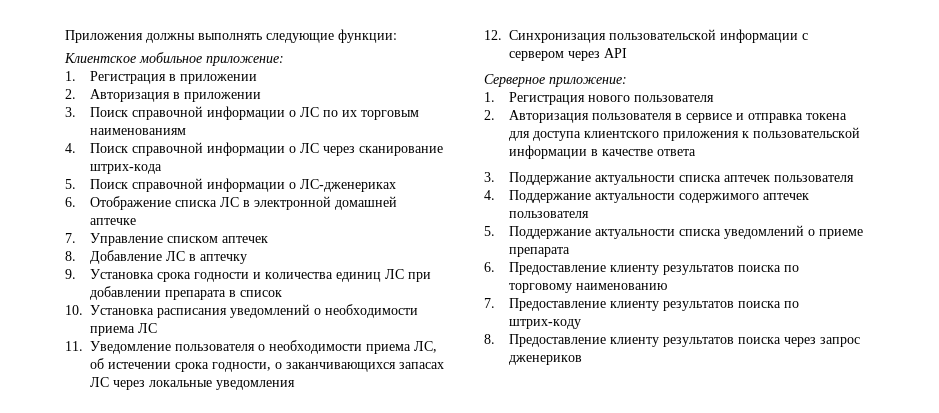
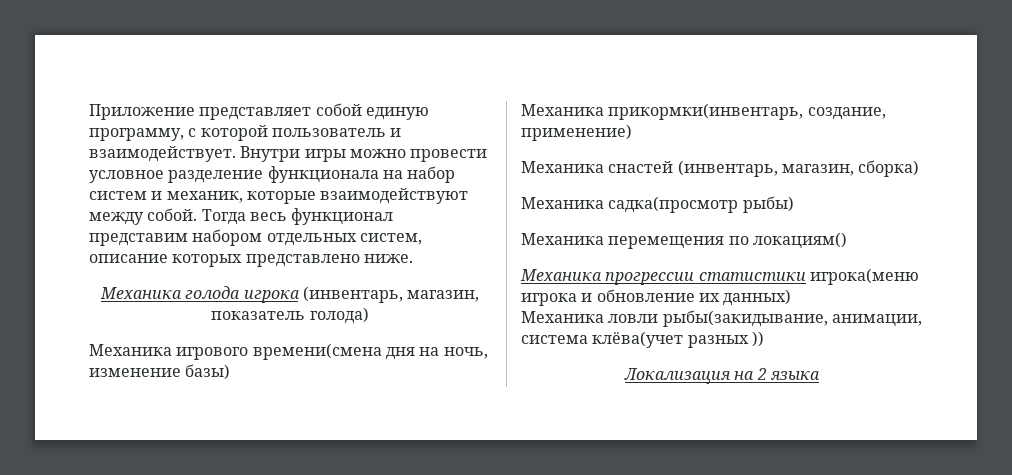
[65,29,397,43] [64,52,284,66] [65,71,257,84] [65,89,261,102] [65,106,419,120] [89,128,186,135] [65,142,443,156] [89,164,162,174] [65,178,396,192] [65,196,397,210] [89,218,136,225] [65,233,268,246] [65,250,247,264] [65,269,431,282] [89,286,282,300] [65,304,418,318] [90,323,157,336] [65,340,437,354] [90,358,444,372] [90,377,295,390] [484,29,808,43] [509,48,627,61] [484,74,627,87] [484,92,714,105] [484,110,847,123] [508,127,860,141] [508,145,696,159] [484,172,854,185] [484,190,809,203] [508,211,589,218] [484,225,863,239] [508,247,570,257] [484,262,799,275] [508,283,667,293] [484,298,799,311] [508,319,581,329] [484,334,860,347] [508,355,582,365] Приложения должны выполнять следующие функции: // Клиентское мобильное приложение: // 1. Регистрация в приложении // 2. Авторизация в приложении // 3. Поиск справочной информации о ЛС по их торговым наименованиям // 4. Поиск справочной информации о ЛС через сканирование штрих-кода // 5. Поиск справочной информации о ЛС-дженериках // 6. Отображение списка ЛС в электронной домашней аптечке // 7. Управление списком аптечек // 8. Добавление ЛС в аптечку // 9. Установка срока годности и количества единиц ЛС при добавлении препарата в список // 10. Установка расписания уведомлений о необходимости приема ЛС // 11. Уведомление пользователя о необходимости приема ЛС, об истечении срока годности, о заканчивающихся запасах ЛС через локальные уведомления // 12. Синхронизация пользовательской информации с сервером через API // Серверное приложение: // 1. Регистрация нового пользователя // 2. Авторизация пользователя в сервисе и отправка токена для доступа клиентского приложения к пользовательской информации в качестве ответа // 3. Поддержание актуальности списка аптечек пользователя // 4. Поддержание актуальности содержимого аптечек пользователя // 5. Поддержание актуальности списка уведомлений о приеме препарата // 6. Предоставление клиенту результатов поиска по торговому наименованию // 7. Предоставление клиенту результатов поиска по штрих-коду // 8. Предоставление клиенту результатов поиска через запрос дженериков -> [89,103,429,120] [89,125,402,141] [89,146,488,162] [89,166,456,183] [89,188,469,204] [89,208,394,225] [89,229,422,246] [89,254,413,267] [99,286,480,303] [211,307,369,324] [89,343,488,360] [89,364,231,380] [521,103,886,120] [521,124,632,141] [521,160,920,177] [521,196,794,213] [521,232,847,249] [520,268,919,285] [521,289,792,306] [521,310,922,327] [521,331,764,348] [624,368,820,384] Приложение представляет собой единую программу, с которой пользователь и взаимодействует. Внутри игры можно провести условное разделение функционала на набор систем и механик, которые взаимодействуют между собой. Тогда весь функционал представим набором отдельных систем, описание которых представлено ниже. // Механика голода игрока (инвентарь, магазин, показатель голода) // Механика игрового времени(смена дня на ночь, изменение базы) // Механика прикормки(инвентарь, создание, применение) // Механика снастей (инвентарь, магазин, сборка) // Механика садка(просмотр рыбы) // Механика перемещения по локациям() // Механика прогрессии статистики игрока(меню игрока и обновление их данных) // Механика ловли рыбы(закидывание, анимации, система клёва(учет разных )) // Локализация на 2 языка

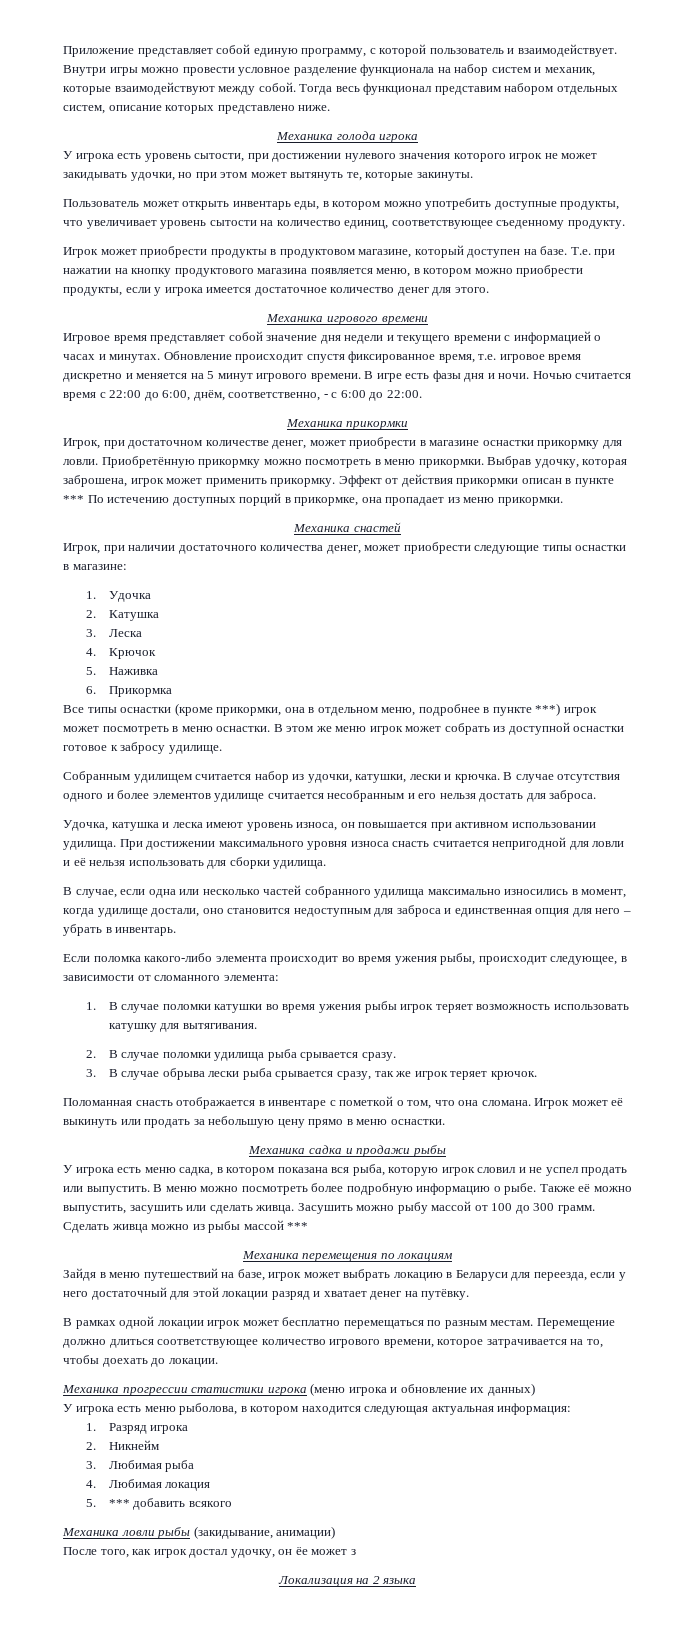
[302,286,480,303] [211,307,369,324] [89,343,488,360] [89,364,231,380] [521,103,886,120] [521,124,632,141] [521,160,920,177] [521,196,794,213] [521,232,847,249] (инвентарь, магазин, показатель голода) // Механика игрового времени(смена дня на ночь, изменение базы) // Механика прикормки(инвентарь, создание, применение) // Механика снастей (инвентарь, магазин, сборка) // Механика садка(просмотр рыбы) // Механика перемещения по локациям() -> [63,151,598,162] [63,172,473,181] [63,198,620,210] [63,220,625,229] [63,245,616,258] [63,265,584,277] [63,287,489,296] [266,314,428,325] [63,331,602,344] [63,351,582,363] [63,370,632,382] [63,390,422,401] [285,419,409,430] [63,437,622,449] [63,456,628,468] [63,474,614,487] [63,493,563,506] [293,522,401,532] [63,542,627,554] [63,564,127,570] [85,591,151,602] [85,610,159,621] [85,629,142,637] [85,648,156,659] [85,667,158,675] [85,686,172,697] [63,703,597,716] [63,722,625,735] [63,742,222,754] [63,771,621,783] [63,790,597,802] [63,820,596,831] [63,837,625,850] [63,857,327,869] [63,885,627,898] [63,905,631,917] [63,924,177,936] [63,953,627,965] [63,975,279,981] [85,1001,629,1013] [108,1023,257,1032] [85,1049,396,1061] [85,1068,537,1080] [63,1096,624,1109] [63,1116,445,1128] [248,1145,446,1157] [63,1164,628,1176] [63,1183,632,1195] [63,1201,595,1214] [63,1220,309,1233] [241,1251,453,1262] [63,1268,626,1281] [63,1287,470,1300] [63,1316,615,1329] [63,1339,603,1348] [63,1355,218,1367] // У игрока есть уровень сытости, при достижении нулевого значения которого игрок не может закидывать удочки, но при этом может вытянуть те, которые закинуты. // Пользователь может открыть инвентарь еды, в котором можно употребить доступные продукты, что увеличивает уровень сытости на количество единиц, соответствующее съеденному продукту. // Игрок может приобрести продукты в продуктовом магазине, который доступен на базе. Т.е. при нажатии на кнопку продуктового магазина появляется меню, в котором можно приобрести продукты, если у игрока имеется достаточное количество денег для этого. // Механика игрового времени // Игровое время представляет собой значение дня недели и текущего времени с информацией о часах и минутах. Обновление происходит спустя фиксированное время, т.е. игровое время дискретно и меняется на 5 минут игрового времени. В игре есть фазы дня и ночи. Ночью считается время с 22:00 до 6:00, днём, соответственно, - с 6:00 до 22:00. // Механика прикормки // Игрок, при достаточном количестве денег, может приобрести в магазине оснастки прикормку для ловли. Приобретённую прикормку можно посмотреть в меню прикормки. Выбрав удочку, которая заброшена, игрок может применить прикормку. Эффект от действия прикормки описан в пункте *** По истечению доступных порций в прикормке, она пропадает из меню прикормки. // Механика снастей // Игрок, при наличии достаточного количества денег, может приобрести следующие типы оснастки в магазине: // 1. Удочка // 2. Катушка // 3. Леска // 4. Крючок // 5. Наживка // 6. Прикормка // Все типы оснастки (кроме прикормки, она в отдельном меню, подробнее в пункте ***) игрок может посмотреть в меню оснастки. В этом же меню игрок может собрать из доступной оснастки готовое к забросу удилище. // Собранным удилищем считается набор из удочки, катушки, лески и крючка. В случае отсутствия одного и более элементов удилище считается несобранным и его нельзя достать для заброса. // Удочка, катушка и леска имеют уровень износа, он повышается при активном использовании удилища. При достижении максимального уровня износа снасть считается непригодной для ловли и её нельзя использовать для сборки удилища. // В случае, если одна или несколько частей собранного удилища максимально износились в момент, когда удилище достали, оно становится недоступным для заброса и единственная опция для него – убрать в инвентарь. // Если поломка какого-либо элемента происходит во время ужения рыбы, происходит следующее, в зависимости от сломанного элемента: // 1. В случае поломки катушки во время ужения рыбы игрок теряет возможность использовать катушку для вытягивания. // 2. В случае поломки удилища рыба срывается сразу. // 3. В случае обрыва лески рыба срывается сразу, так же игрок теряет крючок. // Поломанная снасть отображается в инвентаре с пометкой о том, что она сломана. Игрок может её выкинуть или продать за небольшую цену прямо в меню оснастки. // Механика садка и продажи рыбы // У игрока есть меню садка, в котором показана вся рыба, которую игрок словил и не успел продать или выпустить. В меню можно посмотреть более подробную информацию о рыбе. Также её можно выпустить, засушить или сделать живца. Засушить можно рыбу массой от 100 до 300 грамм. Сделать живца можно из рыбы массой *** // Механика перемещения по локациям // Зайдя в меню путешествий на базе, игрок может выбрать локацию в Беларуси для переезда, если у него достаточный для этой локации разряд и хватает денег на путёвку. // В рамках одной локации игрок может бесплатно перемещаться по разным местам. Перемещение должно длиться соответствующее количество игрового времени, которое затрачивается на то, чтобы доехать до локации.
[809,268,919,285] игрока(меню -> [267,1383,346,1396] игрока (меню
[521,310,922,327] [521,331,764,348] Механика ловли рыбы(закидывание, анимации, система клёва(учет разных )) -> [63,1403,572,1415] [85,1423,189,1434] [85,1440,159,1450] [85,1460,195,1472] [85,1479,211,1491] [85,1498,232,1510] [62,1526,336,1539] [63,1547,356,1558] У игрока есть меню рыболова, в котором находится следующая актуальная информация: // 1. Разряд игрока // 2. Никнейм // 3. Любимая рыба // 4. Любимая локация // 5. *** добавить всякого // Механика ловли рыбы (закидывание, анимации) // После того, как игрок достал удочку, он ёе может з

